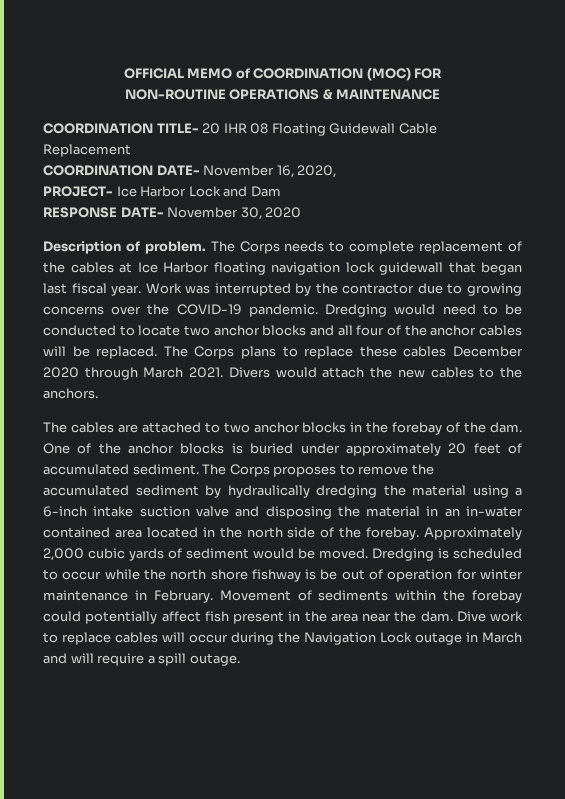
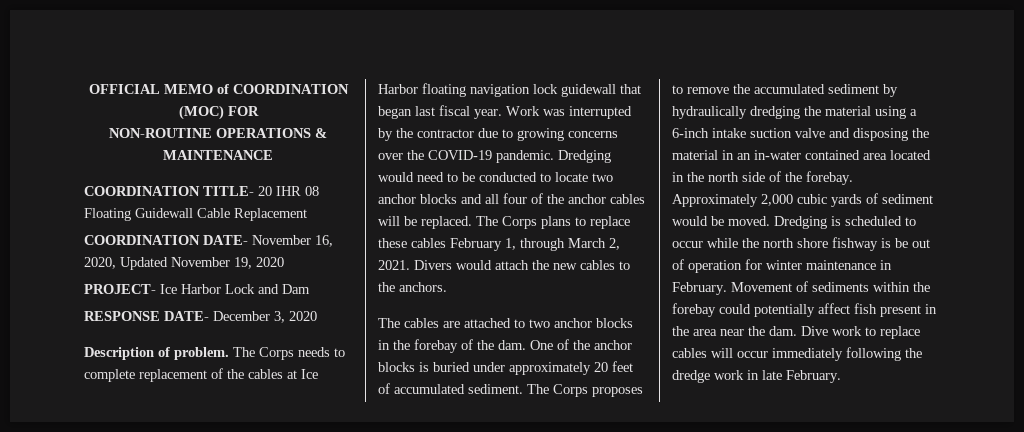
(337, 171) none -> [120,257,284,270] Updated November 19, 2020
[167,207,262,220] November 30, -> [213,311,285,323] December 3,
[453,346,523,357] [43,367,79,378] December 2020 -> [450,238,516,251] February 1,
(184, 372) none -> [609,238,620,250] 2,
[231,632,522,645] [43,653,240,666] during the Navigation Lock outage in March and will require a spill outage. -> [772,347,922,361] [672,370,841,383] immediately following the dredge work in late February.

